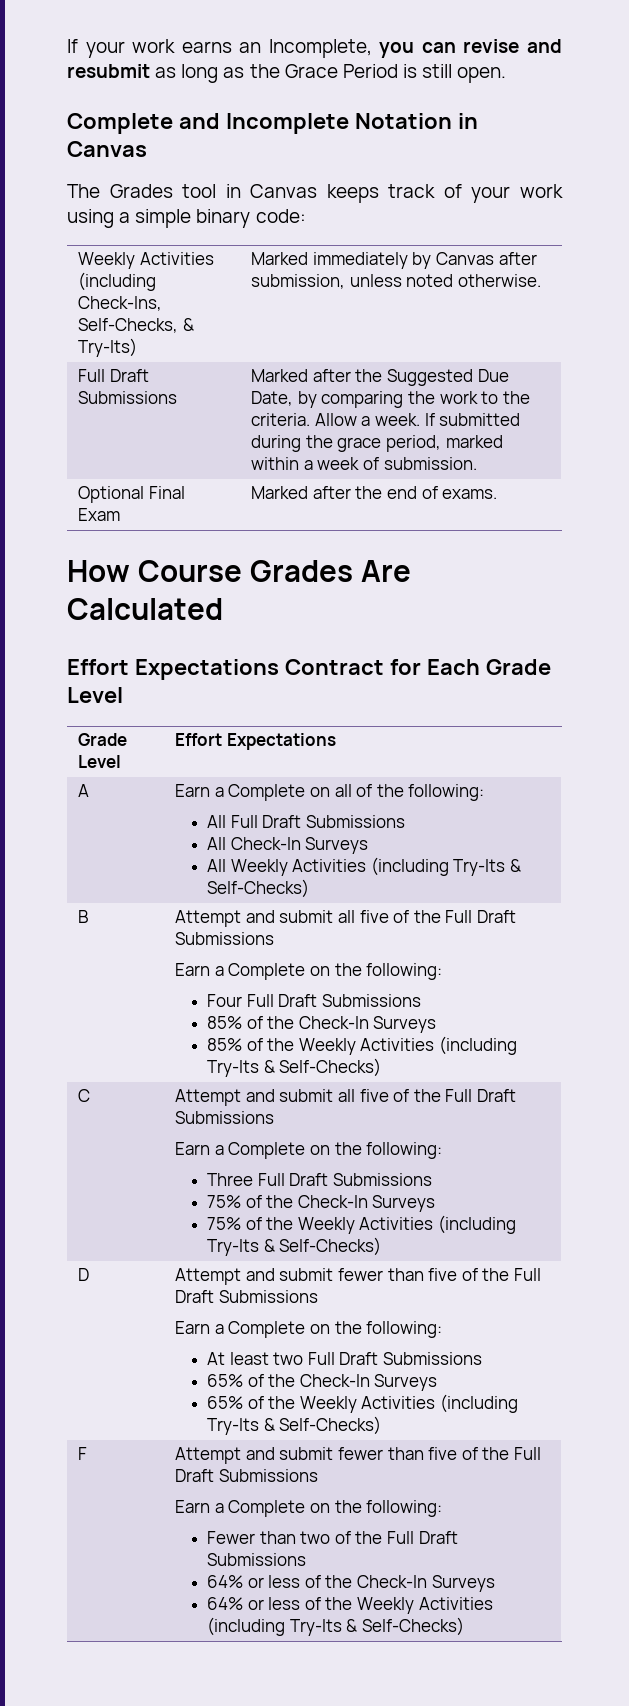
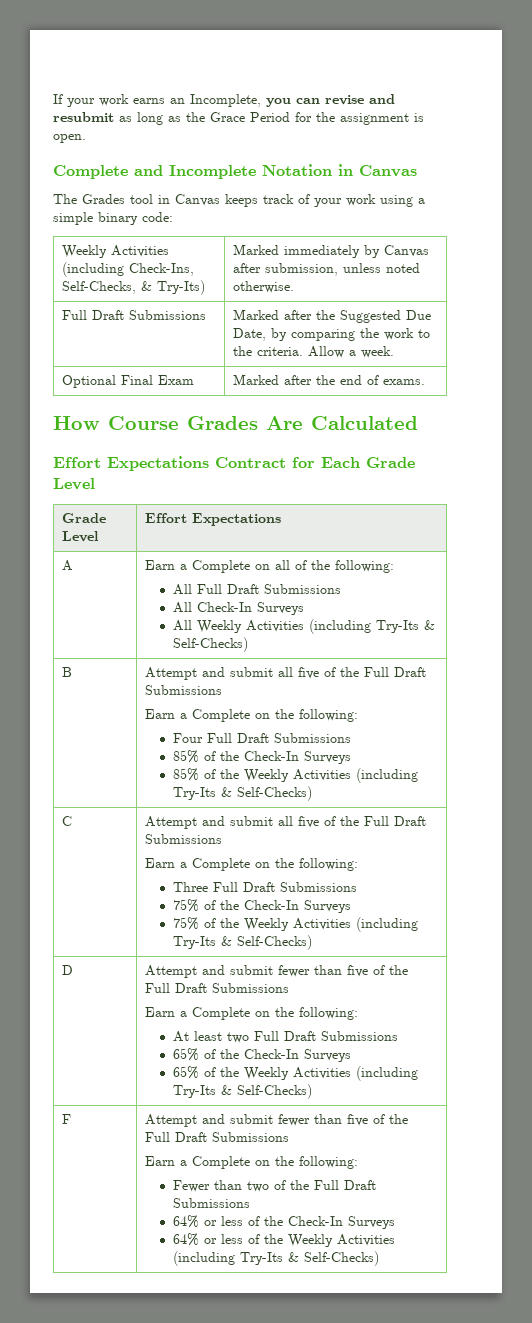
[402,64,453,78] is still -> [295,112,424,125] for the assignment is
[424,413,521,426] [251,435,503,452] [251,457,477,470] If submitted during the grace period, marked within a week of submission. -> (395, 352) none

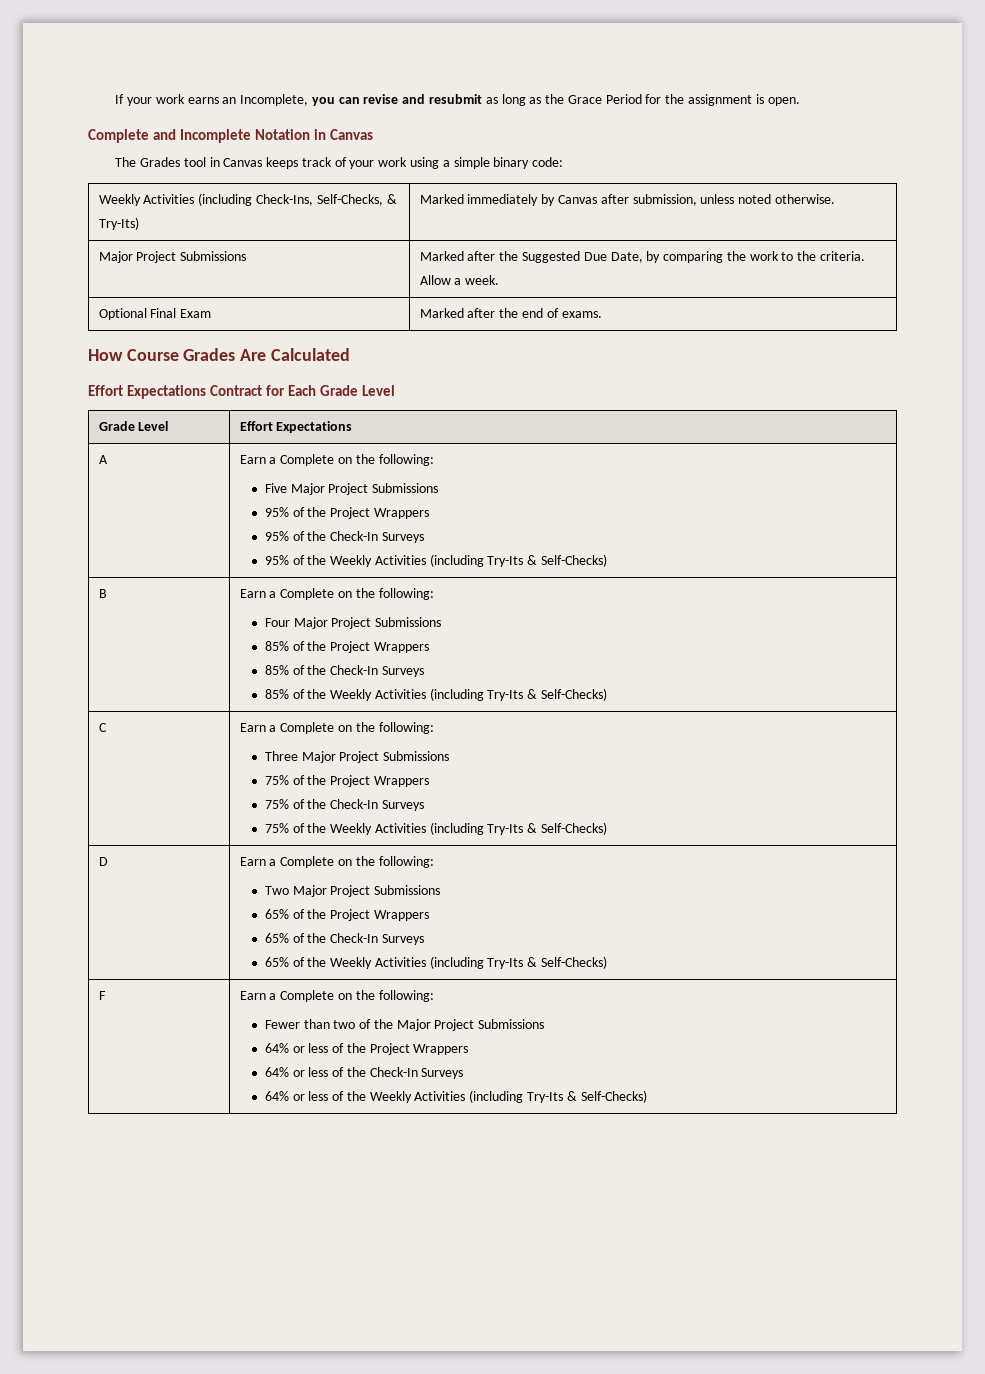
[62,310,125,320] Full Draft -> [98,251,177,263] Major Project
[275,560,395,573] [172,584,341,595] [172,602,304,615] [172,620,192,631] all of the following: // All Full Draft Submissions // All Check-In Surveys // All -> [355,454,434,466] [264,483,439,495] [264,507,429,519] [264,531,424,543] [264,555,327,565] the following: // Five Major Project Submissions // 95% of the Project Wrappers // 95% of the Check-In Surveys // 95% of the
[145,667,427,680] [145,685,223,695] Attempt and submit all five of the Full Draft Submissions // -> (107, 593) none
[206,733,351,743] Full Draft Submissions -> [293,617,442,629] [264,641,429,653] Major Project Submissions // 85% of the Project Wrappers
[145,816,427,829] [145,834,223,844] Attempt and submit all five of the Full Draft Submissions // -> (107, 727) none
[212,882,357,892] Full Draft Submissions -> [301,751,450,763] [264,775,429,787] Major Project Submissions // 75% of the Project Wrappers
[145,965,409,978] [145,983,290,993] [145,1007,359,1020] [172,1031,398,1043] Attempt and submit fewer than five of the Full Draft Submissions // Earn a Complete on the following: // At least two Full Draft Submissions -> [239,856,434,868] [264,885,441,897] [264,909,429,921] Earn a Complete on the following: // Two Major Project Submissions // 65% of the Project Wrappers
[145,1114,409,1127] [145,1132,290,1142] Attempt and submit fewer than five of the Full Draft Submissions // -> (106, 995) none
[313,1180,376,1190] [172,1198,250,1208] Full Draft Submissions -> [396,1019,545,1031] [264,1043,469,1055] Major Project Submissions // 64% or less of the Project Wrappers

